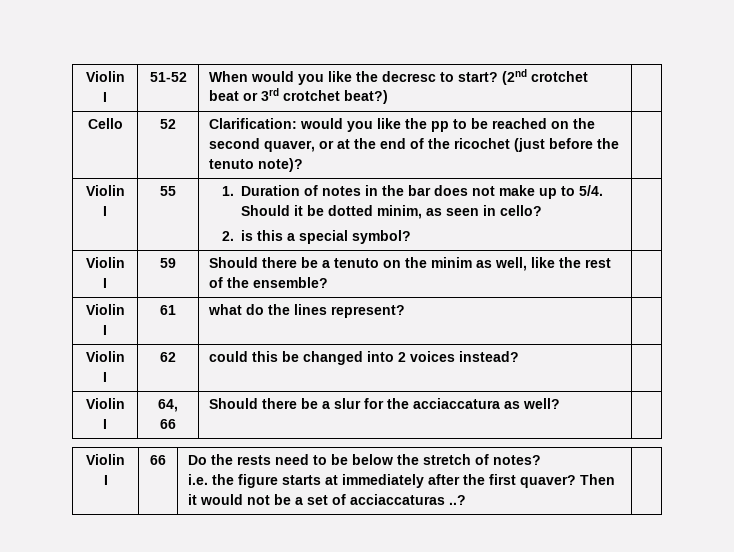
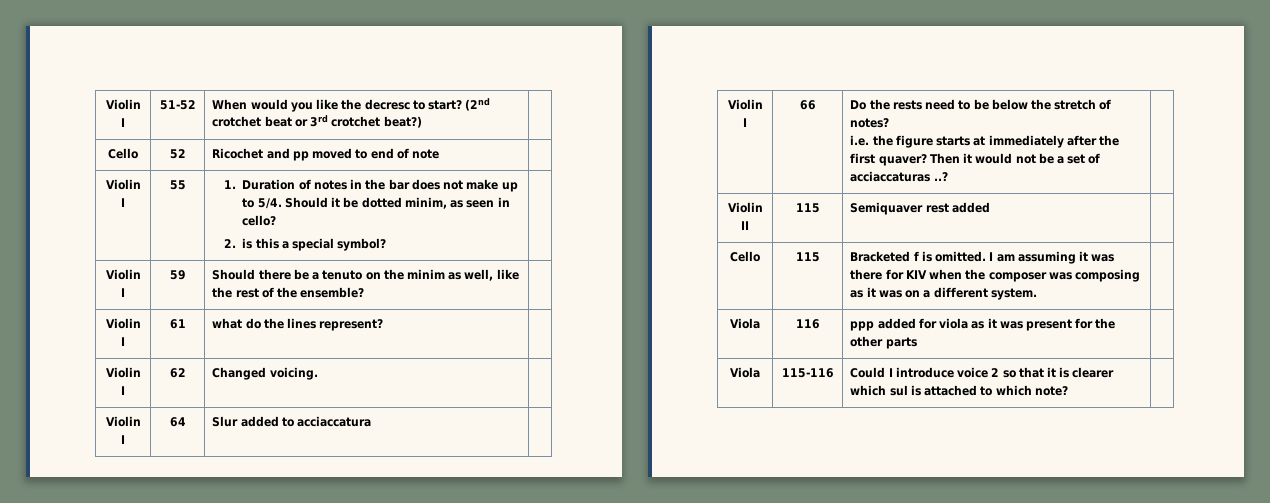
[209,118,596,132] [209,138,620,152] [209,158,304,172] Clarification: would you like the pp to be reached on the second quaver, or at the end of the ricochet (just before the tenuto note)? -> [212,148,439,161] Ricochet and pp moved to end of note
[209,351,520,365] [85,398,125,409] [103,419,107,429] [158,399,178,412] [160,419,176,429] [209,398,410,409] could this be changed into 2 voices instead? | // Violin I | 64, 66 | Should there be a slur for the -> [212,367,318,380] [105,416,141,427] [121,435,125,444] [169,417,186,427] [212,416,294,427] Changed voicing. | // Violin I | 64 | Slur added to
[504,398,561,409] as well? -> (372, 421) none
(467, 500) none -> [727,202,763,213] [741,221,749,230] [795,203,820,213] [850,202,990,215] [730,251,760,262] [795,252,820,262] [850,251,1115,264] [850,269,1140,282] [850,287,1037,300] [730,318,760,329] [795,319,820,329] [850,318,1116,331] [850,336,917,349] [730,367,760,378] [781,368,834,378] [850,367,1115,378] [850,385,1068,396] // Violin II | 115 | Semiquaver rest added | // Cello | 115 | Bracketed f is omitted. I am assuming it was there for KIV when the composer was composing as it was on a different system. | // Viola | 116 | ppp added for viola as it was present for the other parts | // Viola | 115-116 | Could I introduce voice 2 so that it is clearer which sul is attached to which note? |

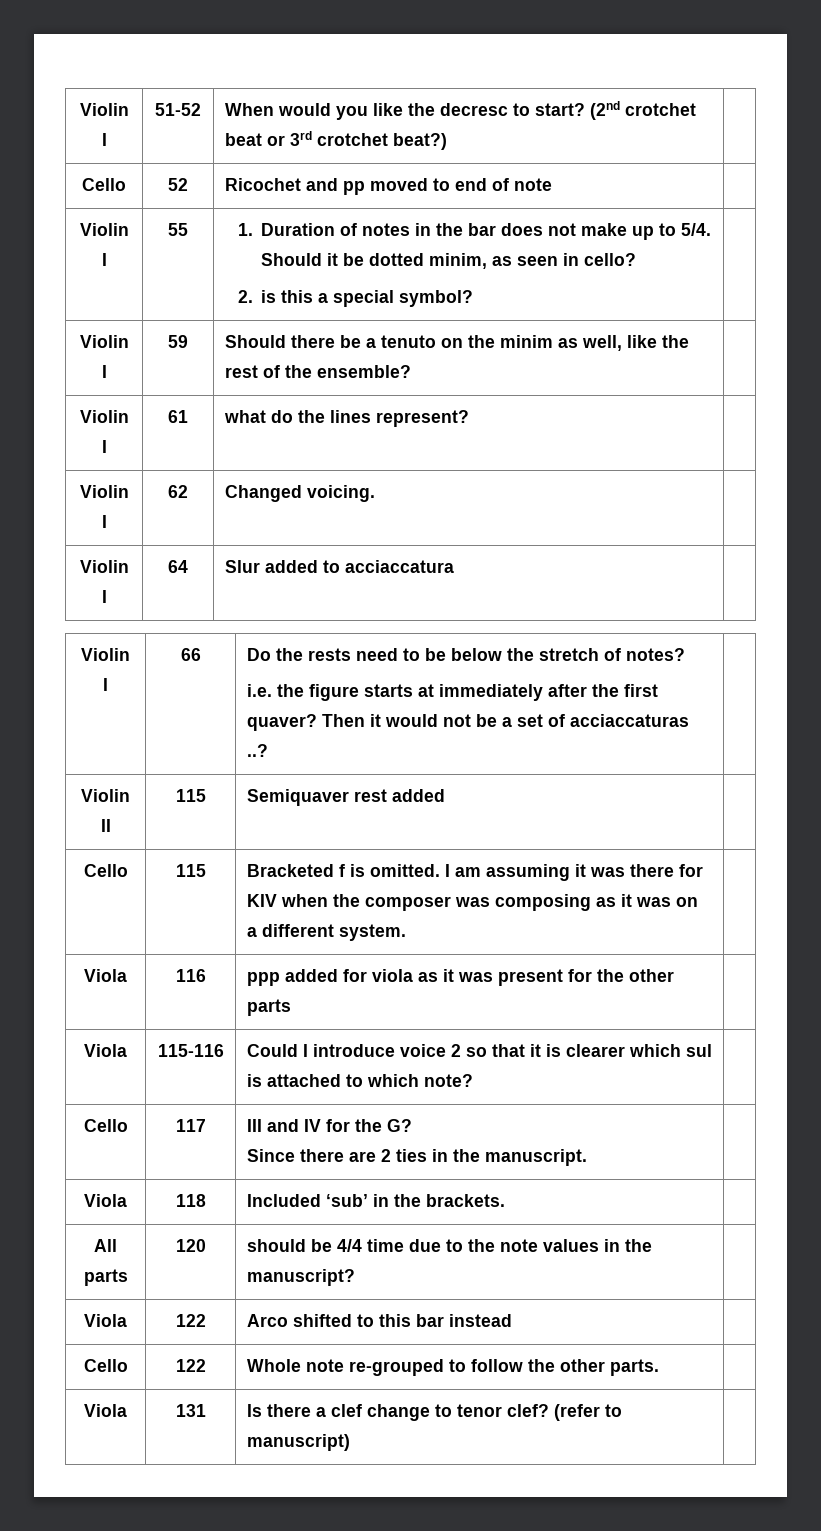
(1068, 391) none -> [83,1119,128,1132] [175,1119,206,1132] [246,1119,412,1132] [246,1149,587,1166] [84,1194,127,1207] [175,1194,206,1207] [246,1194,505,1207] [94,1239,117,1252] [83,1269,128,1286] [175,1239,206,1252] [246,1239,652,1252] [246,1269,355,1286] [84,1314,127,1327] [175,1314,206,1327] [246,1314,512,1327] [83,1359,128,1372] [175,1359,206,1372] [246,1359,659,1376] [84,1404,127,1417] [175,1404,206,1417] [246,1404,622,1421] [246,1434,350,1451] // Cello | 117 | III and IV for the G? // Since there are 2 ties in the manuscript. | // Viola | 118 | Included ‘sub’ in the brackets. | // All parts | 120 | should be 4/4 time due to the note values in the manuscript? | // Viola | 122 | Arco shifted to this bar instead | // Cello | 122 | Whole note re-grouped to follow the other parts. | // Viola | 131 | Is there a clef change to tenor clef? (refer to manuscript) |

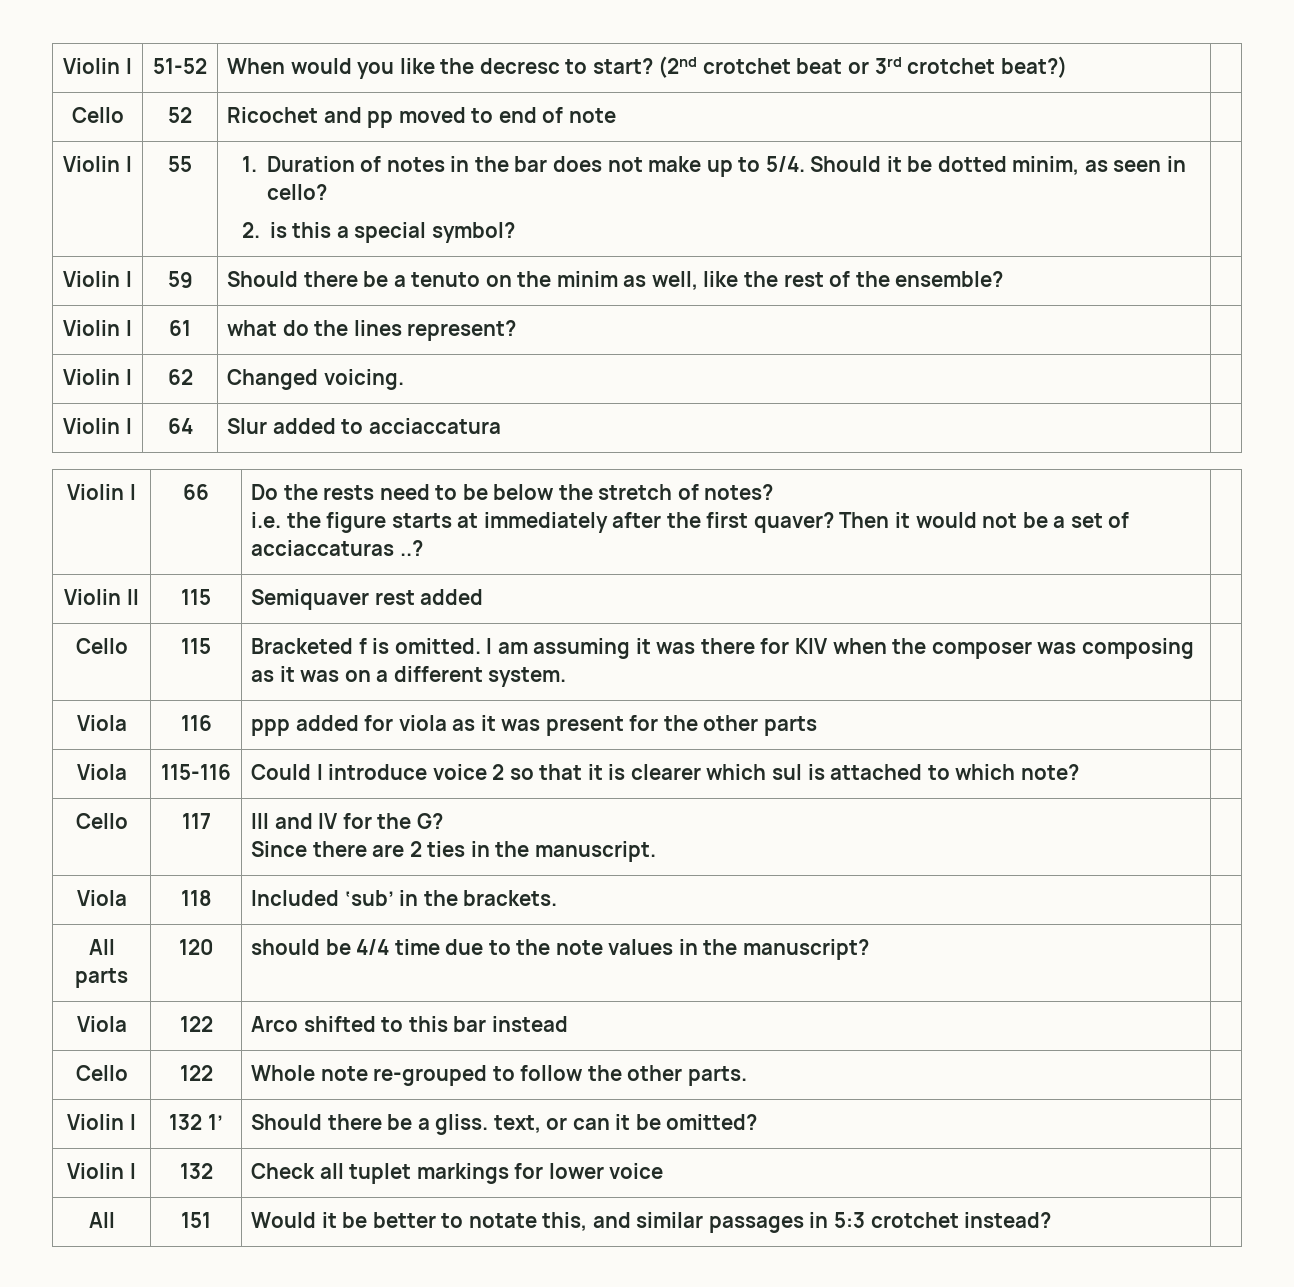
[84,1404,127,1417] [175,1404,206,1417] [246,1404,622,1421] [246,1434,350,1451] Viola | 131 | Is there a clef change to tenor clef? (refer to manuscript) -> [67,1114,136,1130] [169,1114,223,1130] [251,1114,758,1135] [67,1163,136,1179] [179,1163,213,1179] [251,1163,664,1184] [88,1212,115,1228] [181,1212,211,1228] [251,1212,1052,1233] Violin I | 132 1’ | Should there be a gliss. text, or can it be omitted? | // Violin I | 132 | Check all tuplet markings for lower voice | // All | 151 | Would it be better to notate this, and similar passages in 5:3 crotchet instead?

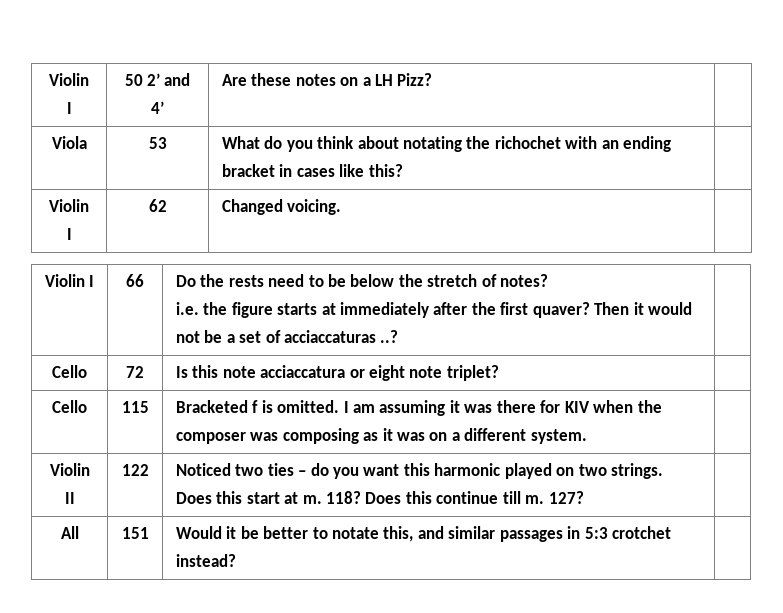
[63,58,132,74] [153,58,207,74] [227,56,1067,79] [71,107,124,123] [168,107,192,123] [227,107,616,128] [63,156,132,172] [168,156,192,172] [241,156,1186,177] [266,184,327,200] [241,222,515,243] [63,271,132,287] [167,271,193,288] [227,271,1004,290] [63,320,132,336] [169,320,191,336] [227,320,517,341] Violin I | 51-52 | When would you like the decresc to start? (2nd crotchet beat or 3rd crotchet beat?) | // Cello | 52 | Ricochet and pp moved to end of note | // Violin I | 55 | 1. Duration of notes in the bar does not make up to 5/4. Should it be dotted minim, as seen in cello? // 2. is this a special symbol? | // Violin I | 59 | Should there be a tenuto on the minim as well, like the rest of the ensemble? | // Violin I | 61 | what do the lines represent? -> [49,73,89,86] [66,102,72,114] [124,73,191,86] [151,101,164,114] [221,73,433,86] [51,136,87,149] [148,137,167,149] [221,136,672,152] [221,164,403,177] Violin I | 50 2’ and 4’ | Are these notes on a LH Pizz? | // Viola | 53 | What do you think about notating the richochet with an ending bracket in cases like this?
[63,418,132,434] [167,418,193,434] [227,418,501,434] // Violin I | 64 | Slur added to acciaccatura | -> (342, 207) none
[64,589,139,605] [181,589,211,605] [251,589,484,610] Violin II | 115 | Semiquaver rest added -> [52,365,87,378] [126,366,144,378] [175,365,499,381] Cello | 72 | Is this note acciaccatura or eight note triplet?
[76,715,127,731] [180,715,212,731] [251,715,818,736] [76,764,127,780] [161,764,231,780] [251,764,1079,780] [75,813,128,829] [181,813,211,829] [251,813,443,829] [251,841,656,862] [76,890,127,906] [180,890,212,906] [251,890,558,906] [88,939,115,955] [75,968,128,988] [179,939,213,955] [251,939,870,960] [76,1016,127,1032] [179,1016,213,1032] [251,1016,568,1032] [75,1065,128,1081] [179,1065,213,1081] [251,1065,747,1086] [67,1114,136,1130] [169,1114,223,1130] [251,1114,758,1135] [67,1163,136,1179] [179,1163,213,1179] [251,1163,664,1184] Viola | 116 | ppp added for viola as it was present for the other parts | // Viola | 115-116 | Could I introduce voice 2 so that it is clearer which sul is attached to which note? | // Cello | 117 | III and IV for the G? // Since there are 2 ties in the manuscript. | // Viola | 118 | Included ‘sub’ in the brackets. | // All parts | 120 | should be 4/4 time due to the note values in the manuscript? | // Viola | 122 | Arco shifted to this bar instead | // Cello | 122 | Whole note re-grouped to follow the other parts. | // Violin I | 132 1’ | Should there be a gliss. text, or can it be omitted? | // Violin I | 132 | Check all tuplet markings for lower voice -> [49,463,90,476] [64,492,75,504] [121,464,149,476] [175,463,664,479] [175,491,584,504] Violin II | 122 | Noticed two ties – do you want this harmonic played on two strings. Does this start at m. 118? Does this continue till m. 127?

